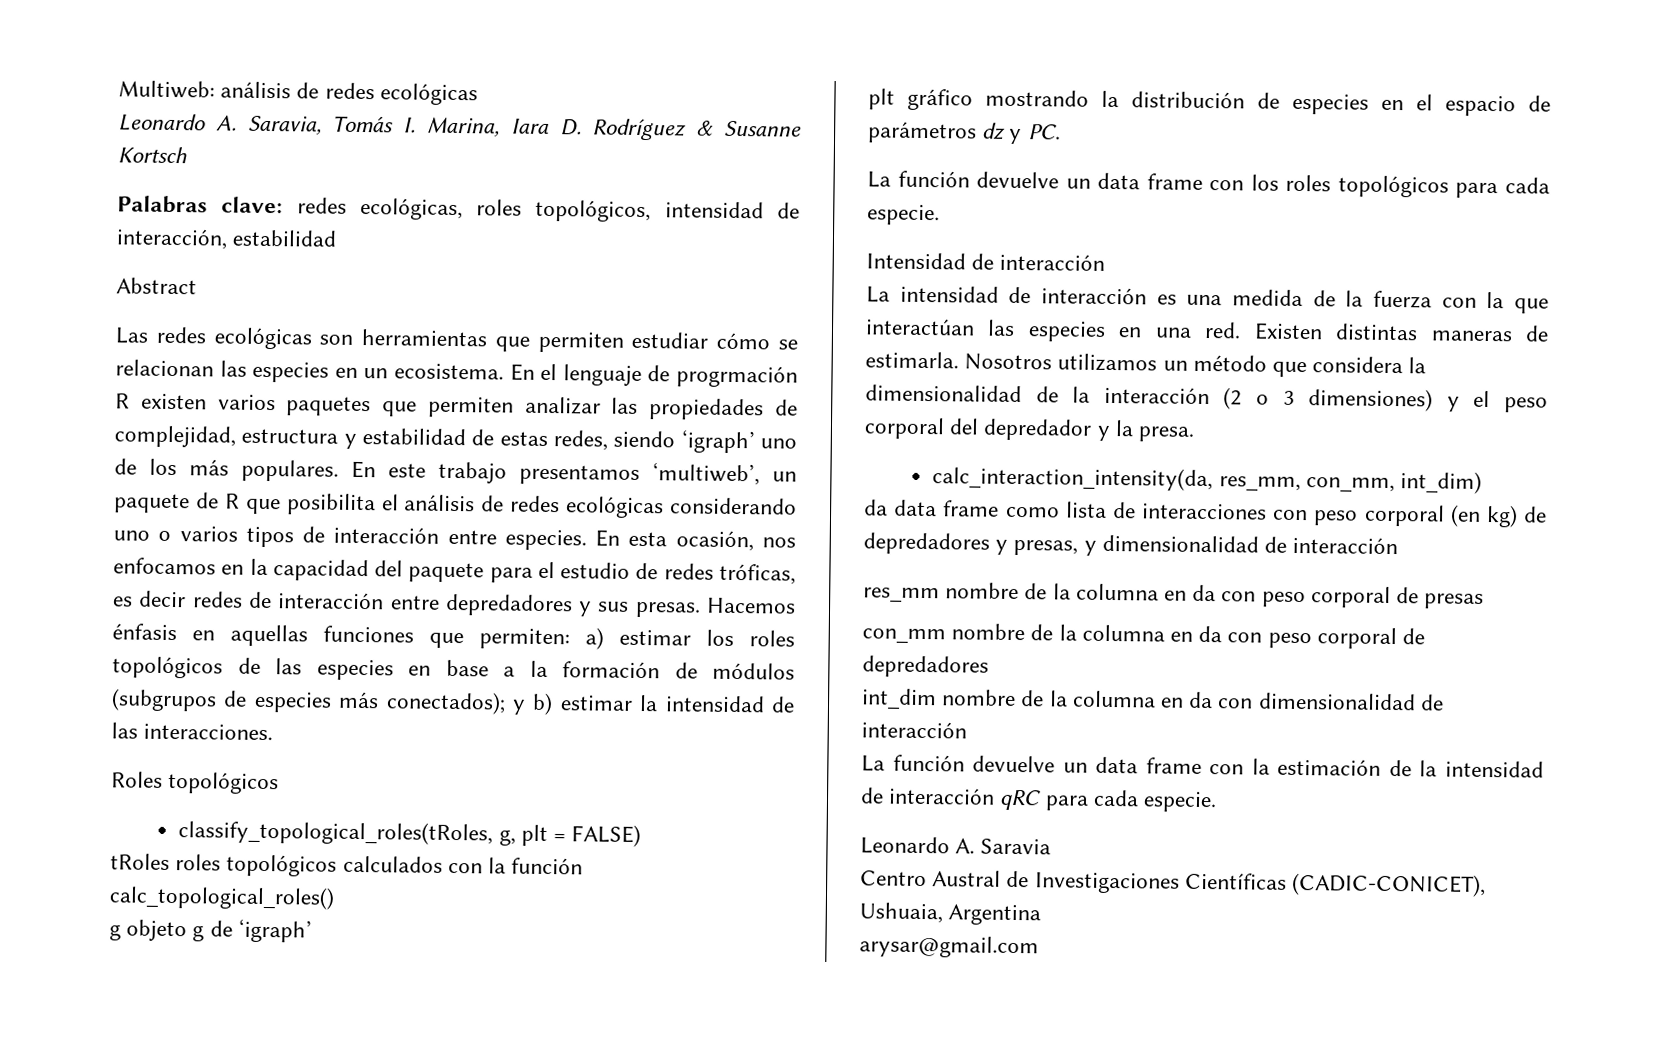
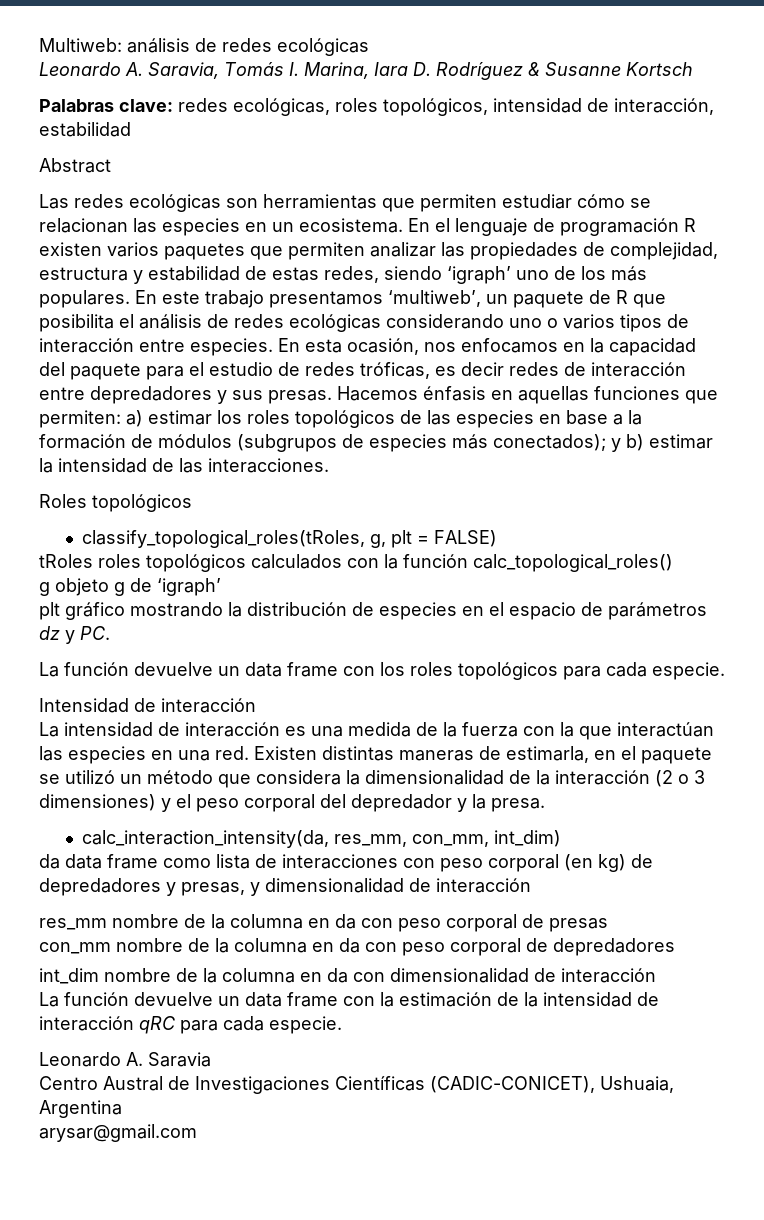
[676,365,799,388] progrmación -> [560,218,679,236] programación
[865,351,1158,372] estimarla. Nosotros utilizamos -> [506,746,712,764] [39,770,115,784] estimarla, en el paquete se utilizó

